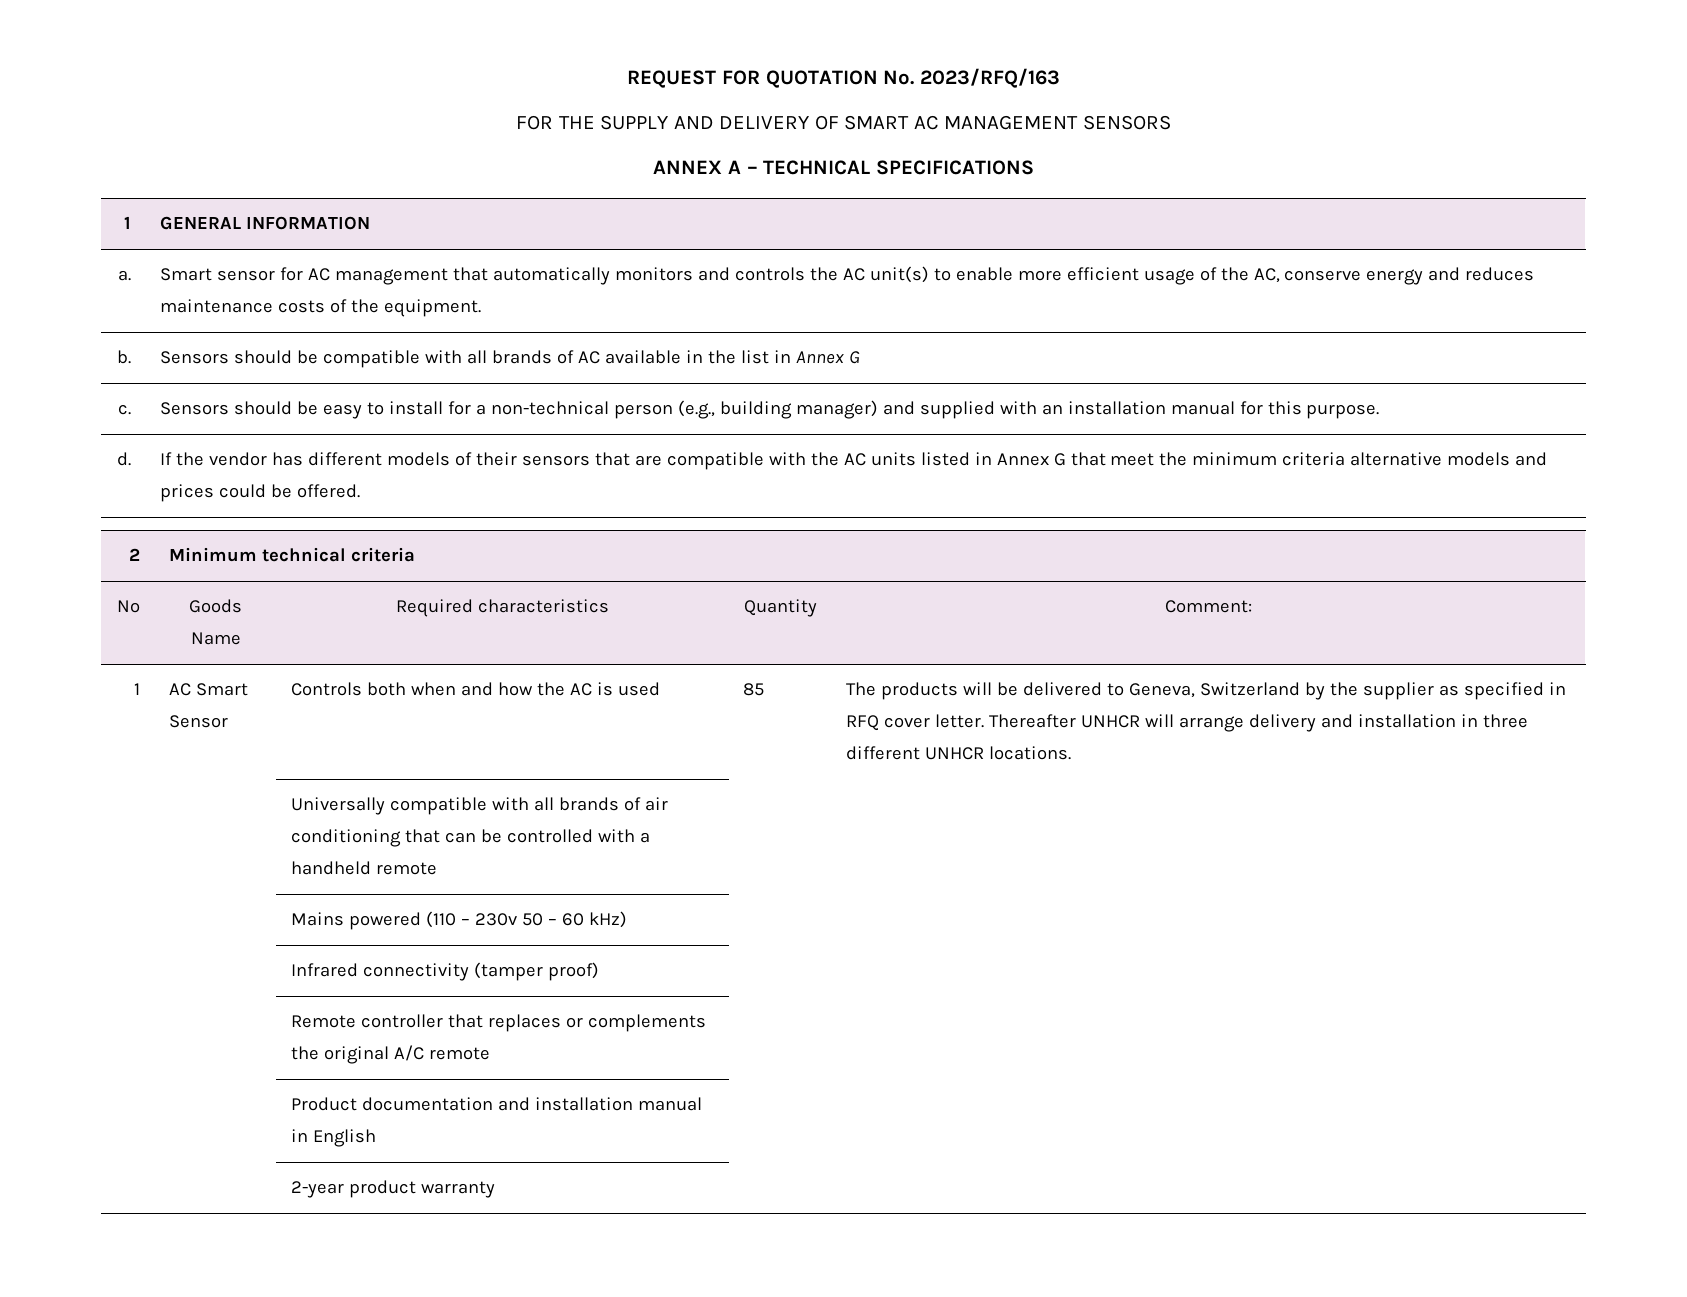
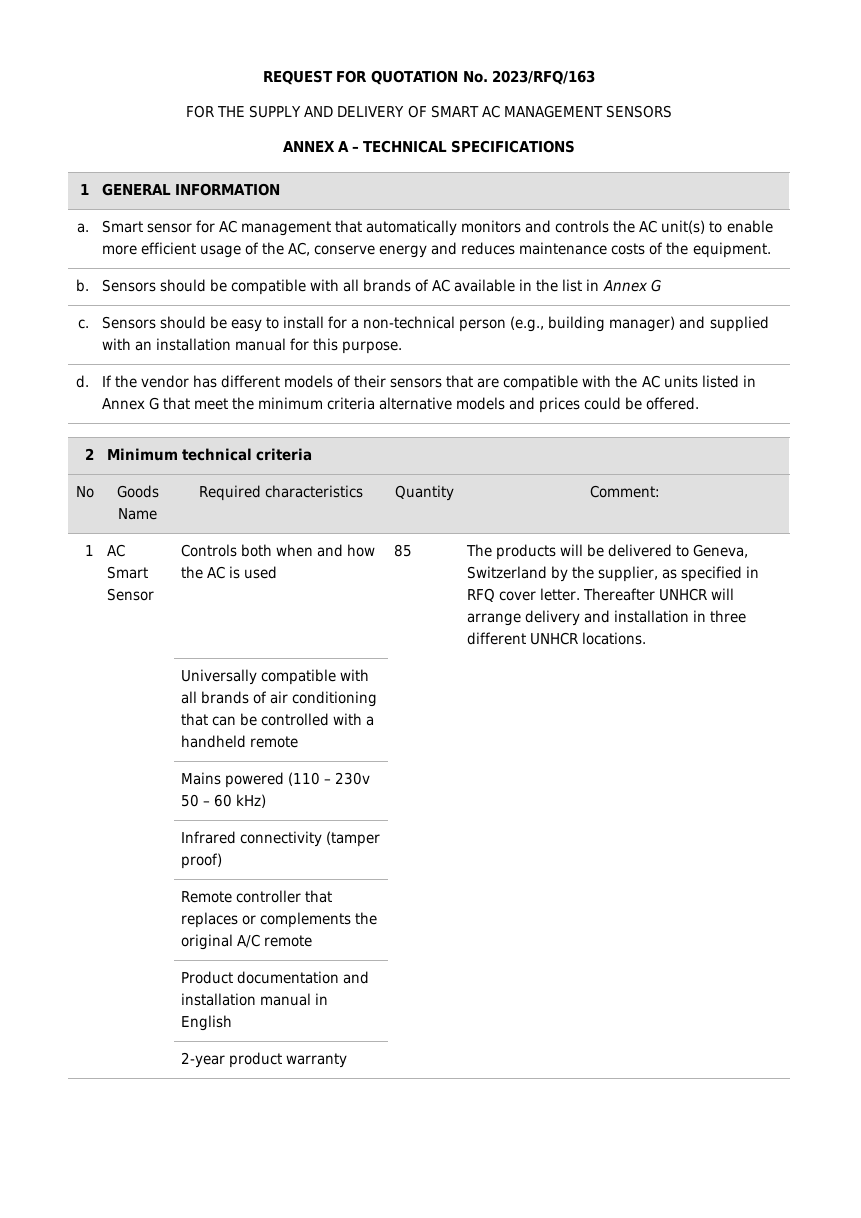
[1362,682,1434,700] supplier -> [597,566,658,582] supplier,

